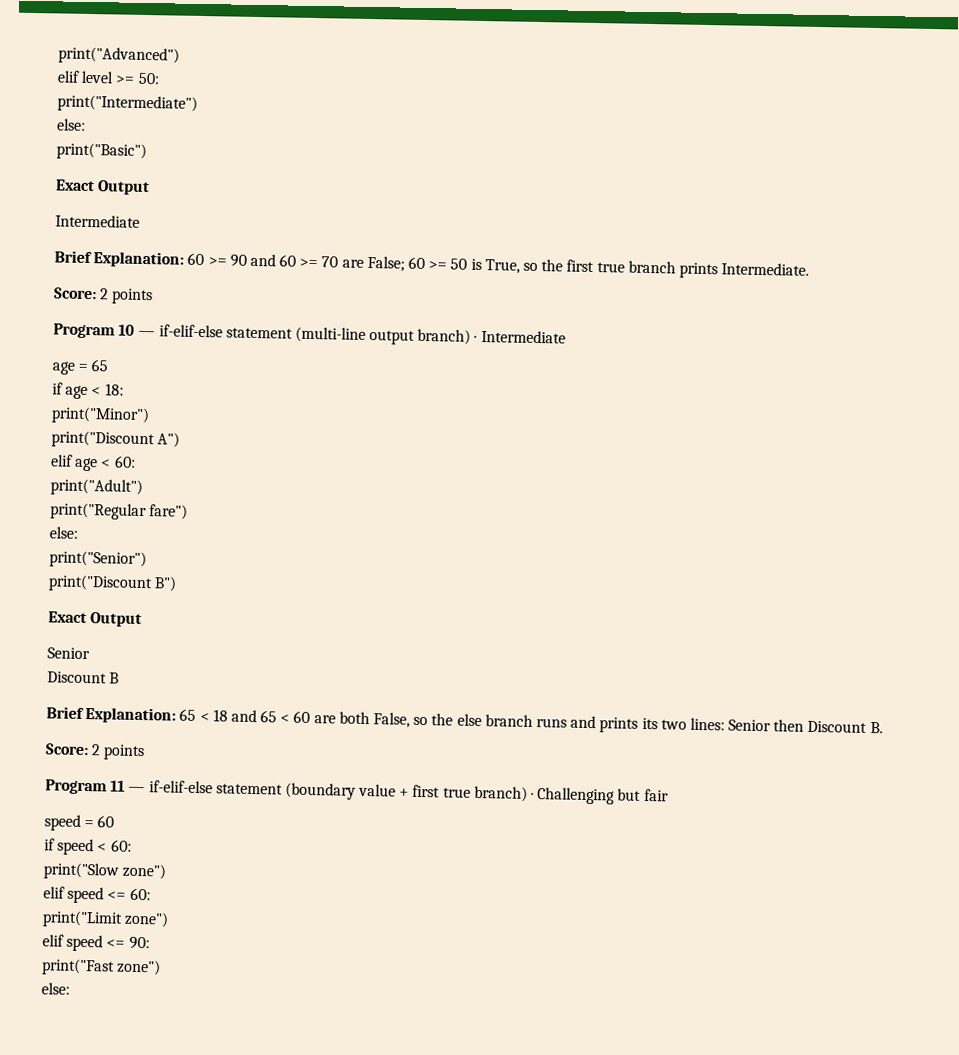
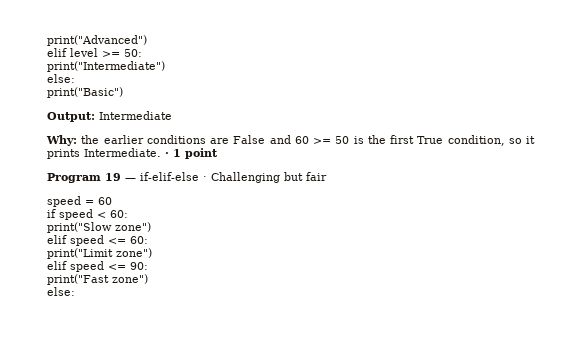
[55,179,151,196] [55,214,140,228] [54,250,676,274] Exact Output // Intermediate // Brief Explanation: 60 >= 90 and 60 >= 70 are False; 60 >= 50 is True, so the first true branch -> [47,111,172,122] [46,135,535,146] Output: Intermediate // Why: the earlier conditions are False and 60 >= 50 is the first True condition, so it
[54,287,154,305] [53,323,566,345] [52,359,109,375] [52,382,124,400] [51,406,150,425] [51,430,181,449] [51,454,136,472] [50,478,143,496] [50,502,189,521] [49,526,78,539] [49,550,147,569] [48,574,178,593] [48,611,143,628] [47,647,90,660] [47,671,120,684] [46,706,883,734] [45,743,146,761] [45,779,528,802] // Score: 2 points // Program 10 — if-elif-else statement (multi-line output branch) · Intermediate // age = 65 // if age < 18: // print("Minor") // print("Discount A") // elif age < 60: // print("Adult") // print("Regular fare") // else: // print("Senior") // print("Discount B") // Exact Output // Senior // Discount B // Brief Explanation: 65 < 18 and 65 < 60 are both False, so the else branch runs and prints its two lines: Senior then Discount B. // Score: 2 points // Program 11 — if-elif-else statement (boundary value + first true branch) -> [165,148,218,159] [47,172,199,183] · 1 point // Program 19 — if-elif-else

